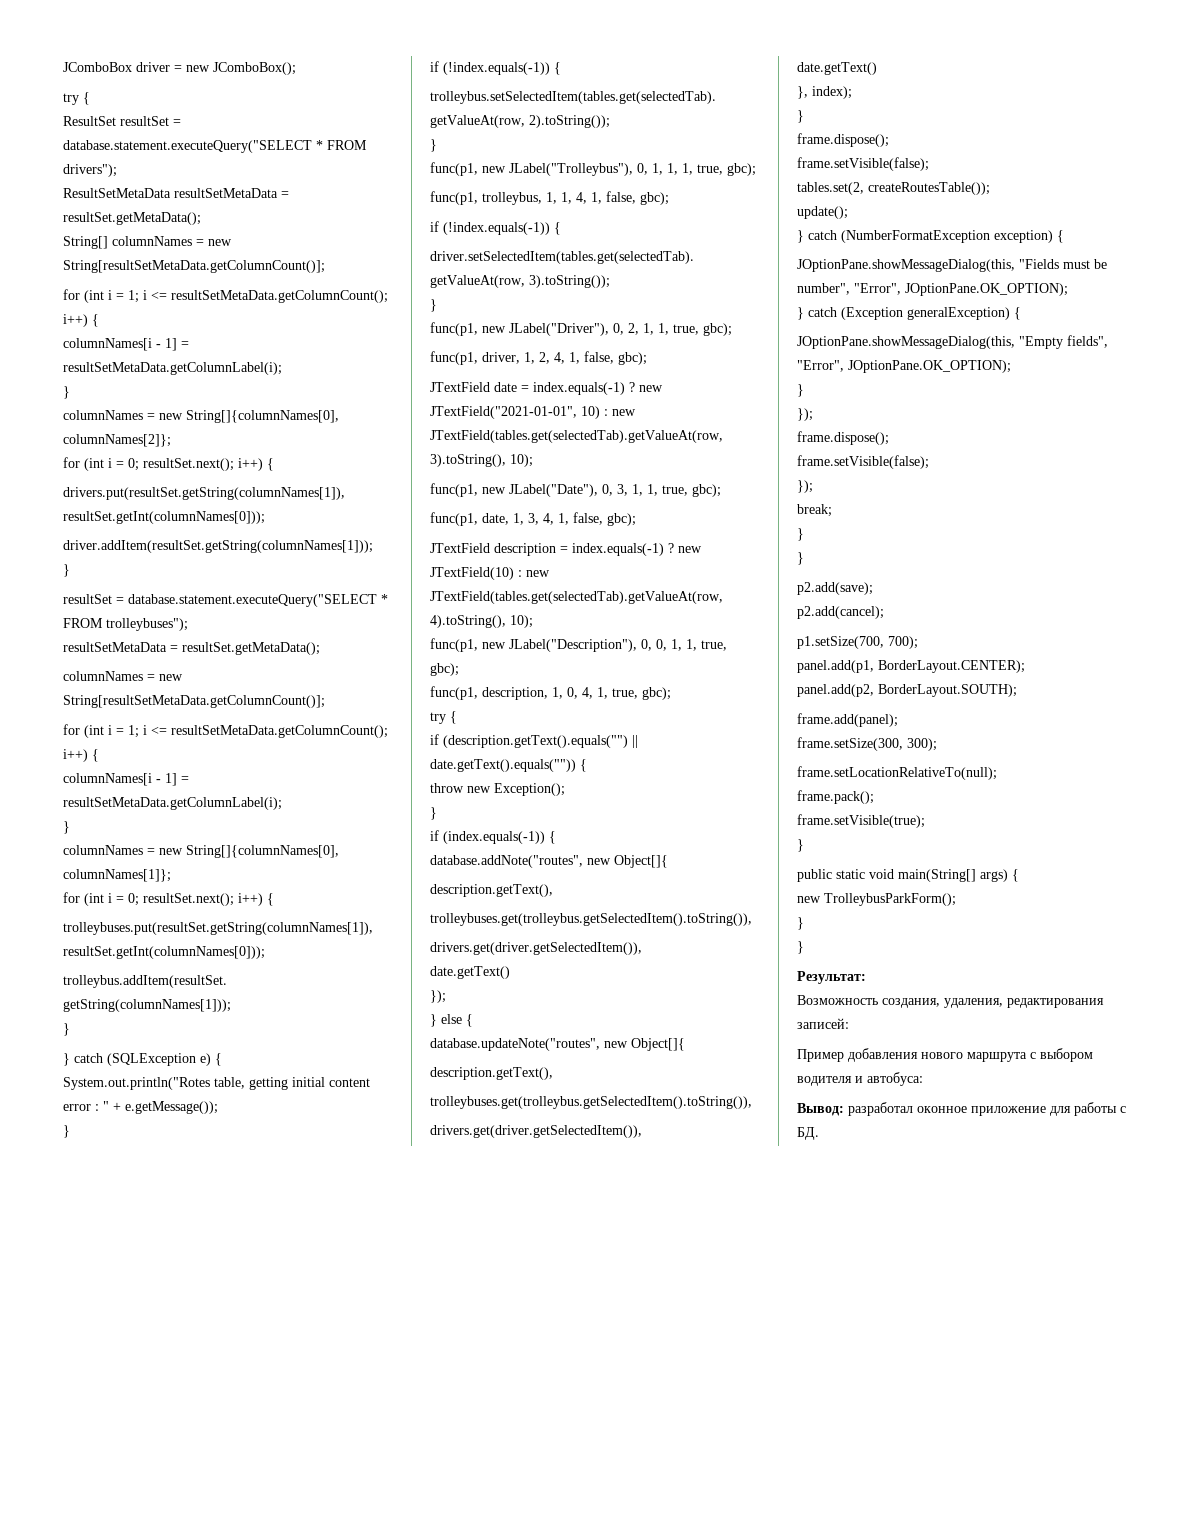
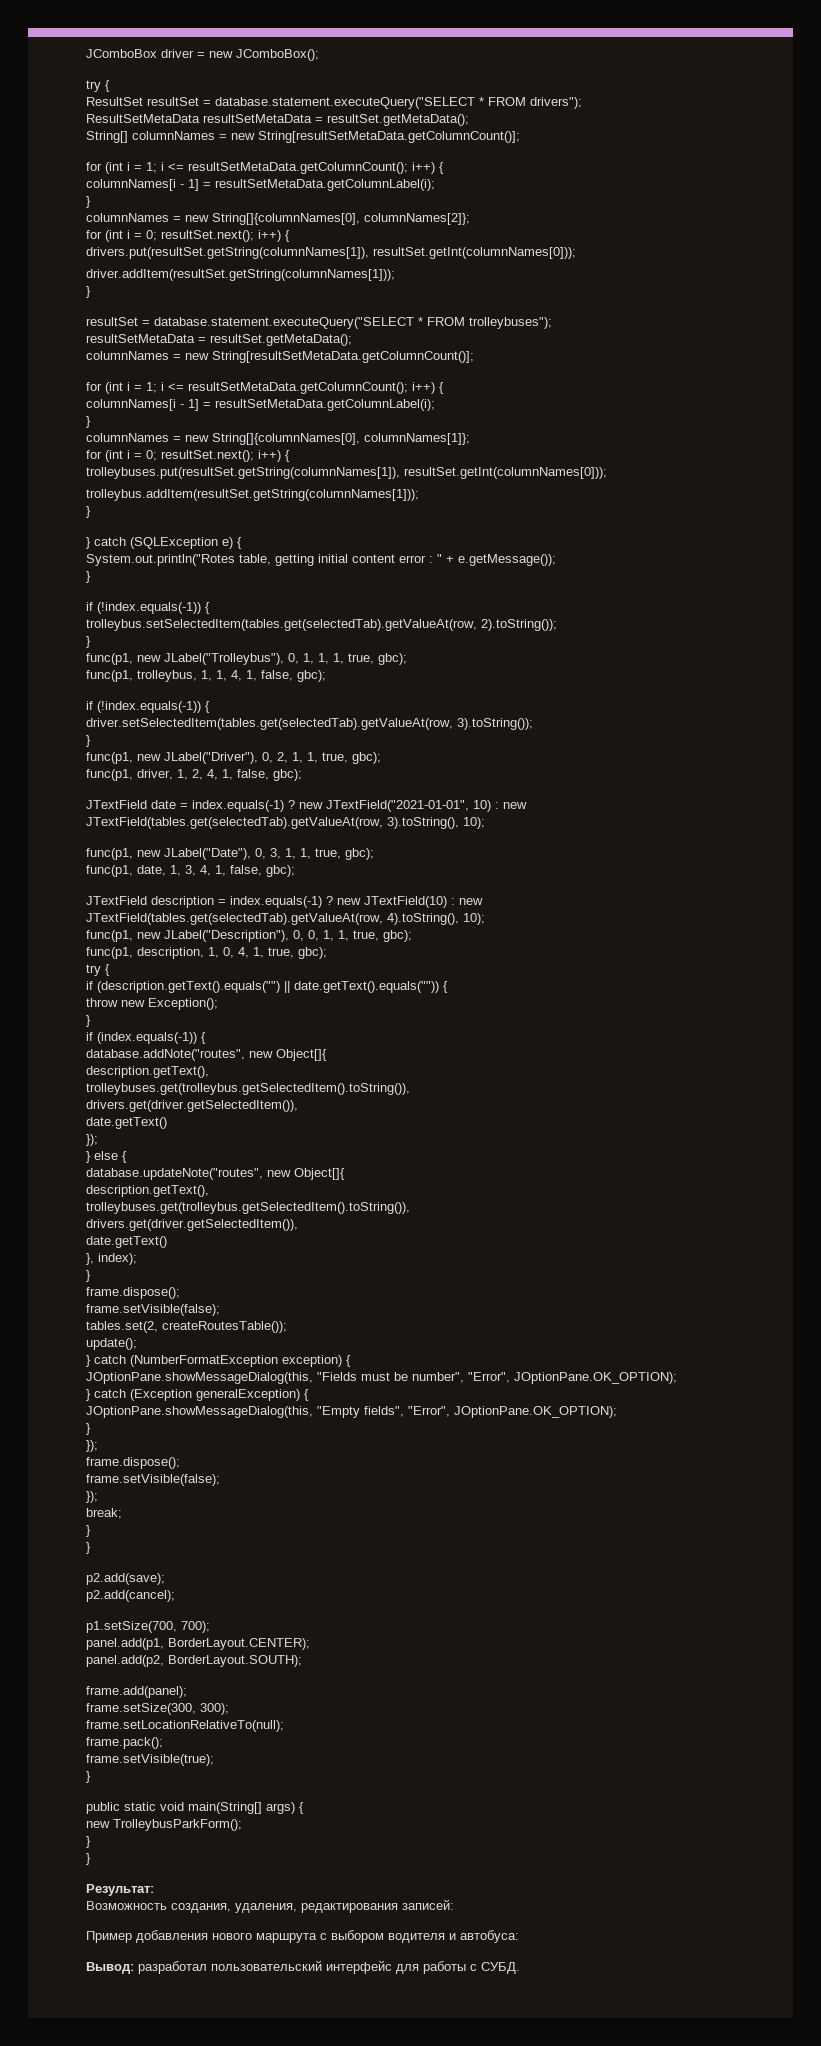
[917,1106,1046,1116] оконное приложение -> [211,1960,392,1974] пользовательский интерфейс
[797,1127,819,1140] БД. -> [481,1962,520,1974] СУБД.

